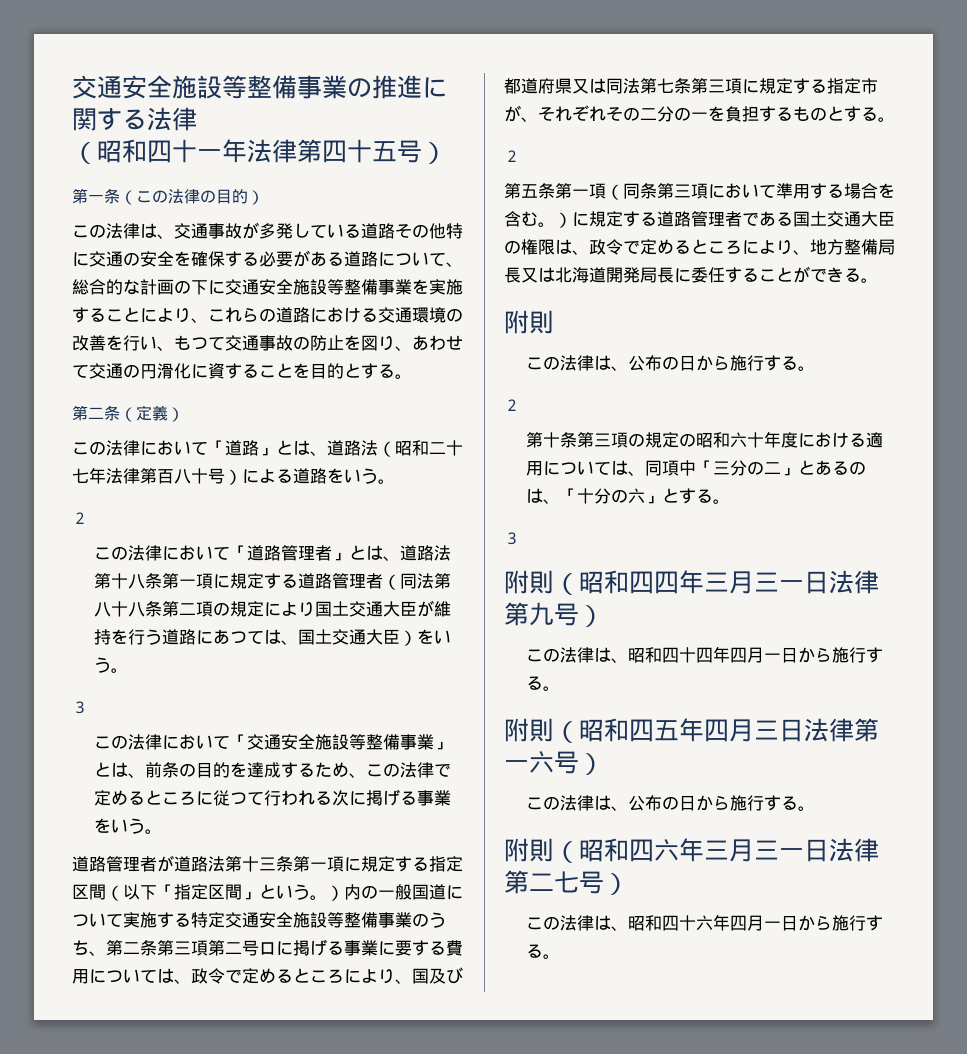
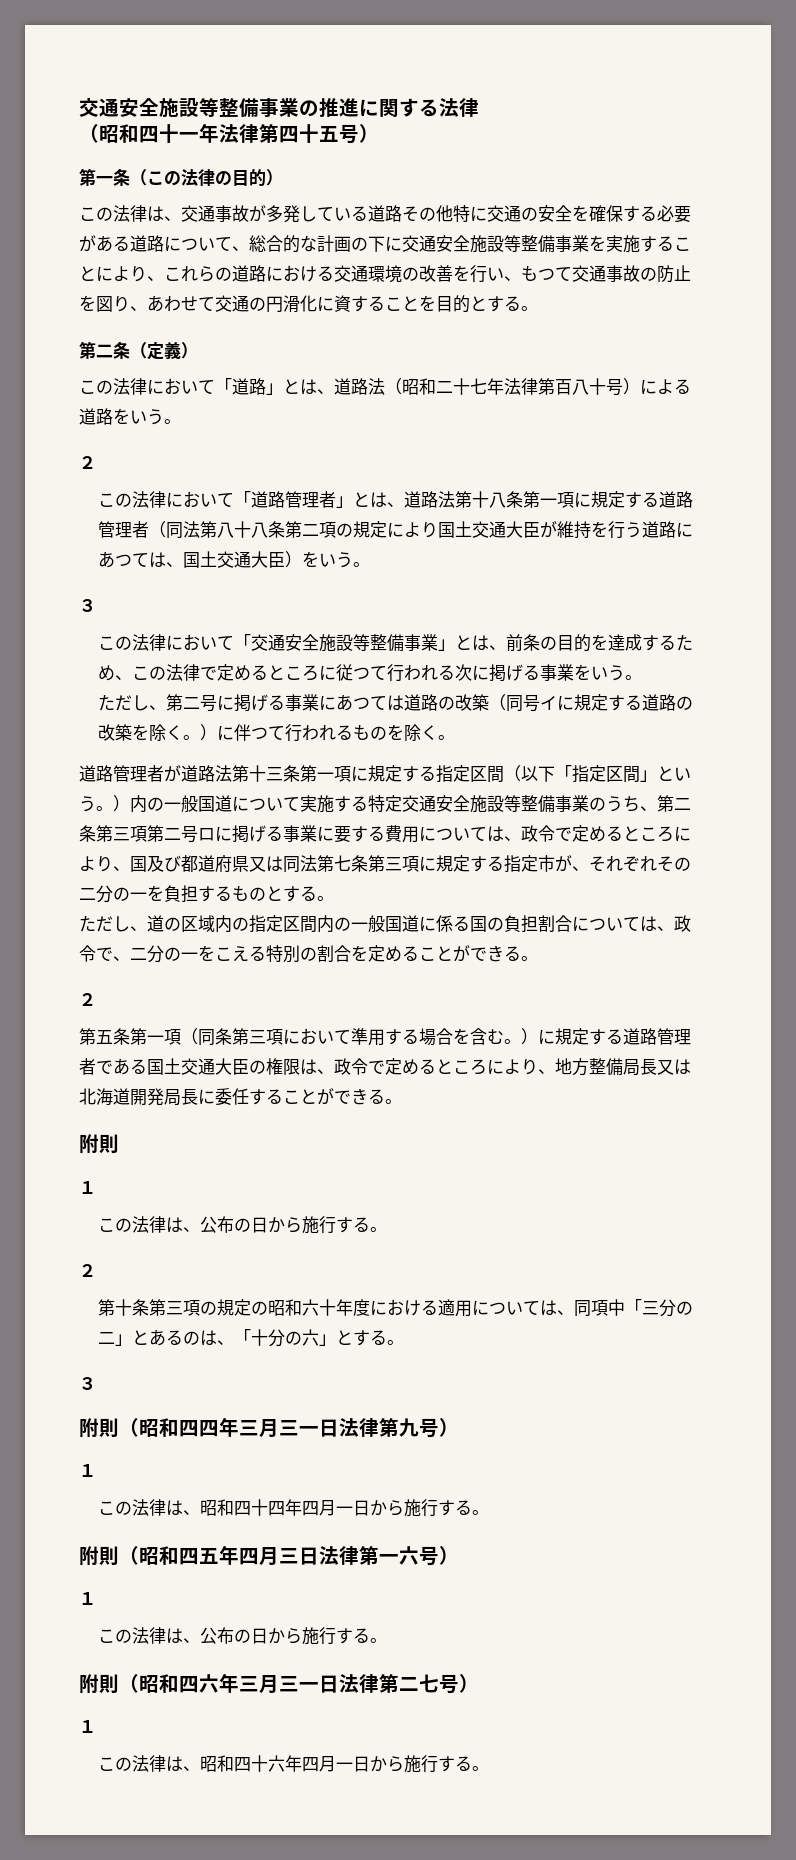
(162, 831) none -> [98,694,694,712] [98,724,456,742] // ただし、第二号に掲げる事業にあつては道路の改築（同号イに規定する道路の改築を除く。）に伴つて行われるものを除く。
(895, 119) none -> [79,915,691,933] [79,945,538,963] // ただし、道の区域内の指定区間内の一般国道に係る国の負担割合については、政令で、二分の一をこえる特別の割合を定めることができる。
(554, 322) none -> [79,1181,96,1194] // １
(604, 616) none -> [79,1464,96,1477] // １
(604, 764) none -> [79,1592,96,1605] // １
(629, 884) none -> [79,1720,96,1733] // １

